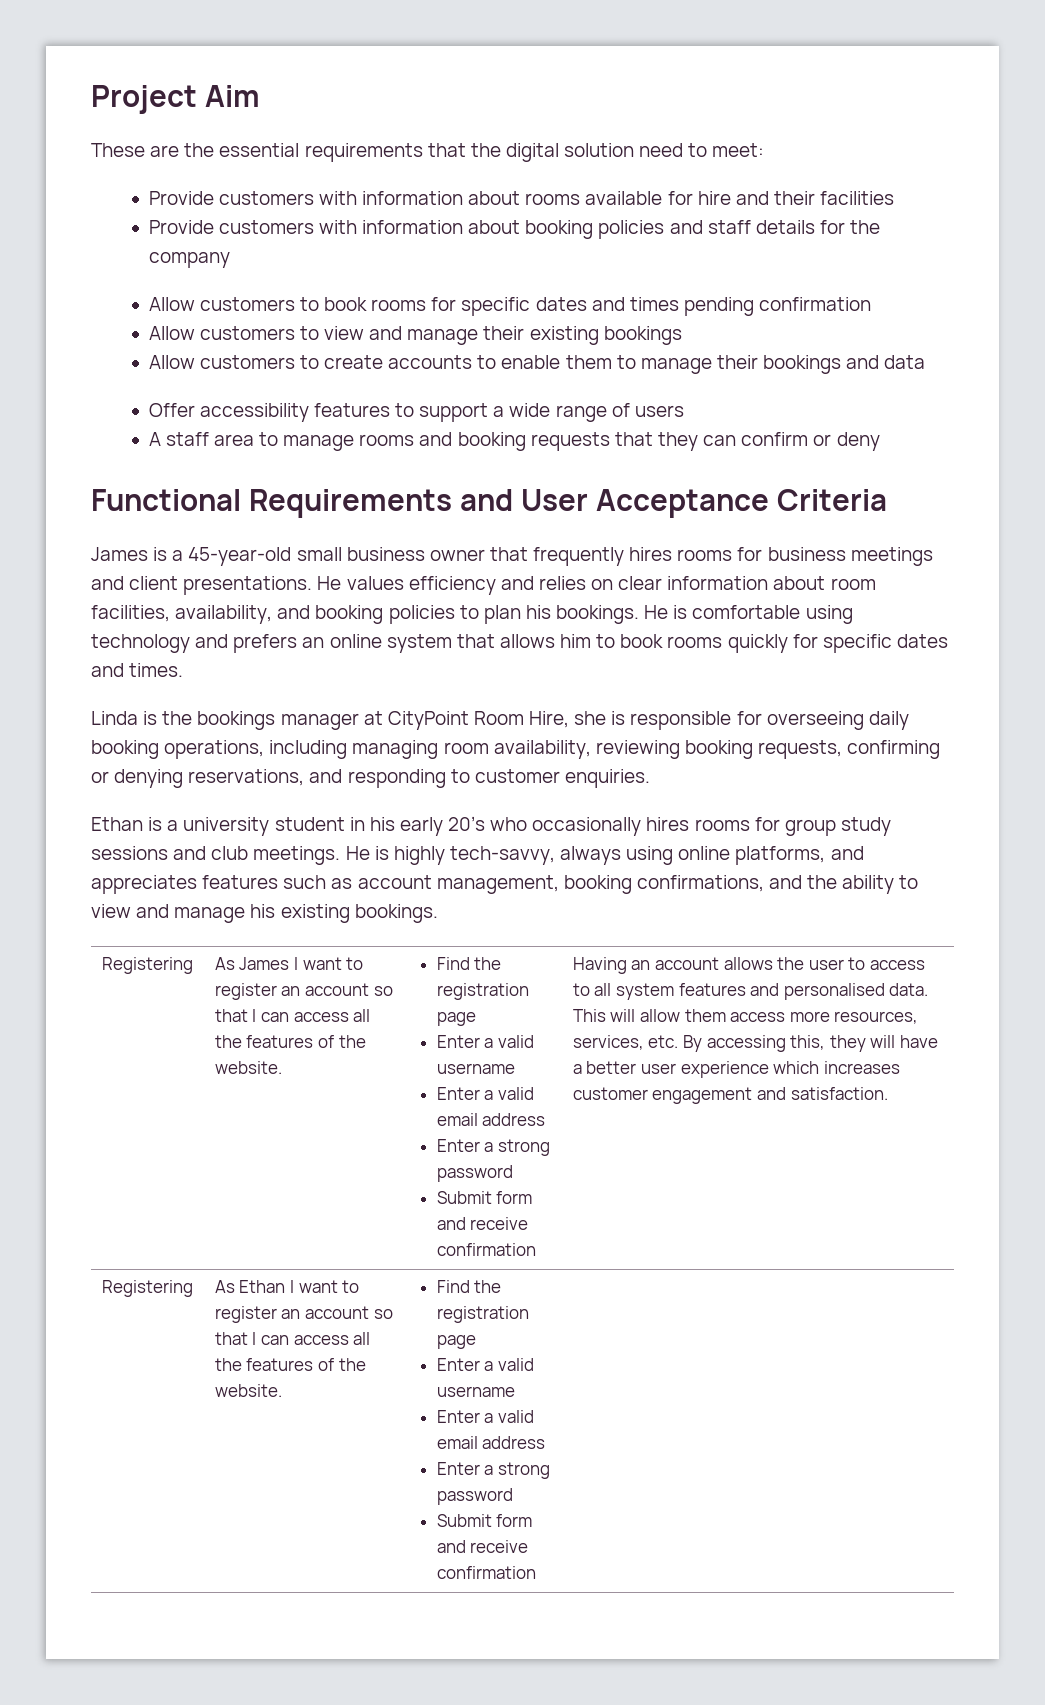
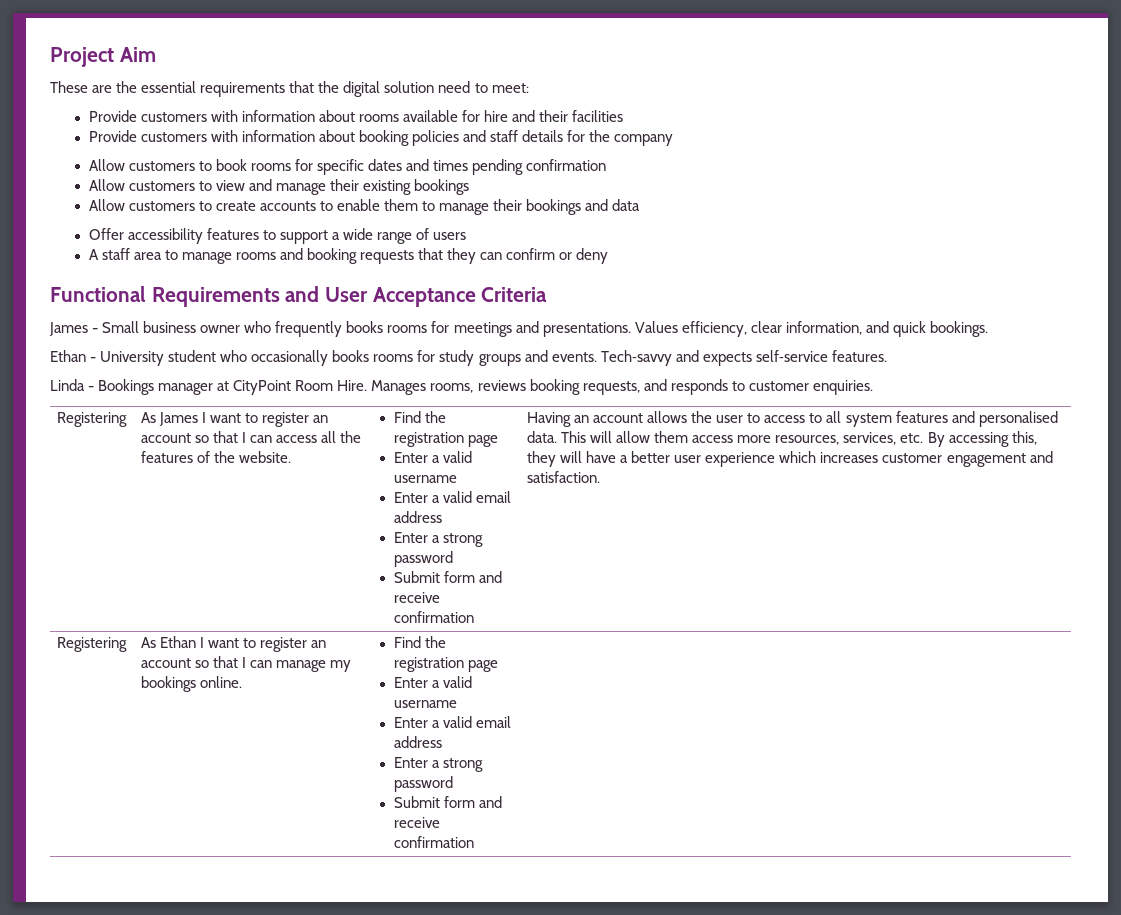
[153,547,846,566] is a 45-year-old small business owner that frequently hires rooms for business -> [92,321,450,337] - Small business owner who frequently books rooms for
[129,576,876,595] [91,605,853,624] [91,634,948,653] [91,663,184,677] [91,711,909,730] [91,740,941,759] [91,769,650,788] [91,816,891,836] [91,846,864,865] [91,875,919,894] [91,904,438,923] client presentations. He values efficiency and relies on clear information about room facilities, availability, and booking policies to plan his bookings. He is comfortable using technology and prefers an online system that allows him to book rooms quickly for specific dates and times. // Linda is the bookings manager at CityPoint Room Hire, she is responsible for overseeing daily booking operations, including managing room availability, reviewing booking requests, confirming or denying reservations, and responding to customer enquiries. // Ethan is a university student in his early 20’s who occasionally hires rooms for group study sessions and club meetings. He is highly tech-savvy, always using online platforms, and appreciates features such as account management, booking confirmations, and the ability to view and manage his existing bookings. -> [542,321,988,337] [50,350,887,366] [50,379,873,395] presentations. Values efficiency, clear information, and quick bookings. // Ethan - University student who occasionally books rooms for study groups and events. Tech‑savvy and expects self‑service features. // Linda - Bookings manager at CityPoint Room Hire. Manages rooms, reviews booking requests, and responds to customer enquiries.
[293,1332,371,1345] [214,1358,366,1371] [214,1384,282,1397] access all the features of the website. -> [276,660,352,672] [141,676,243,692] manage my bookings online.

